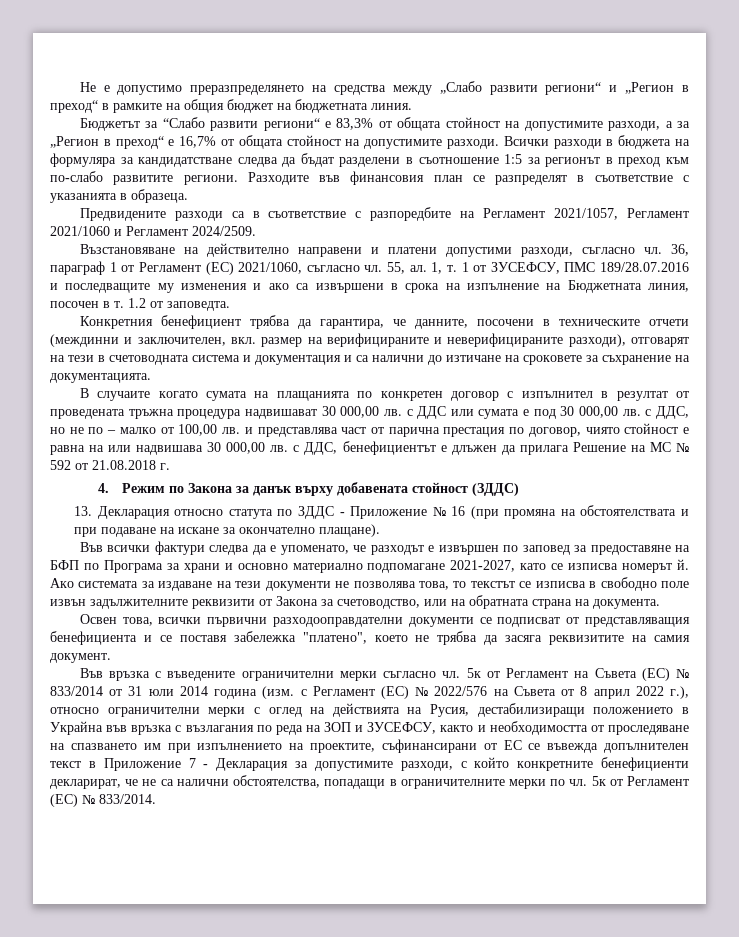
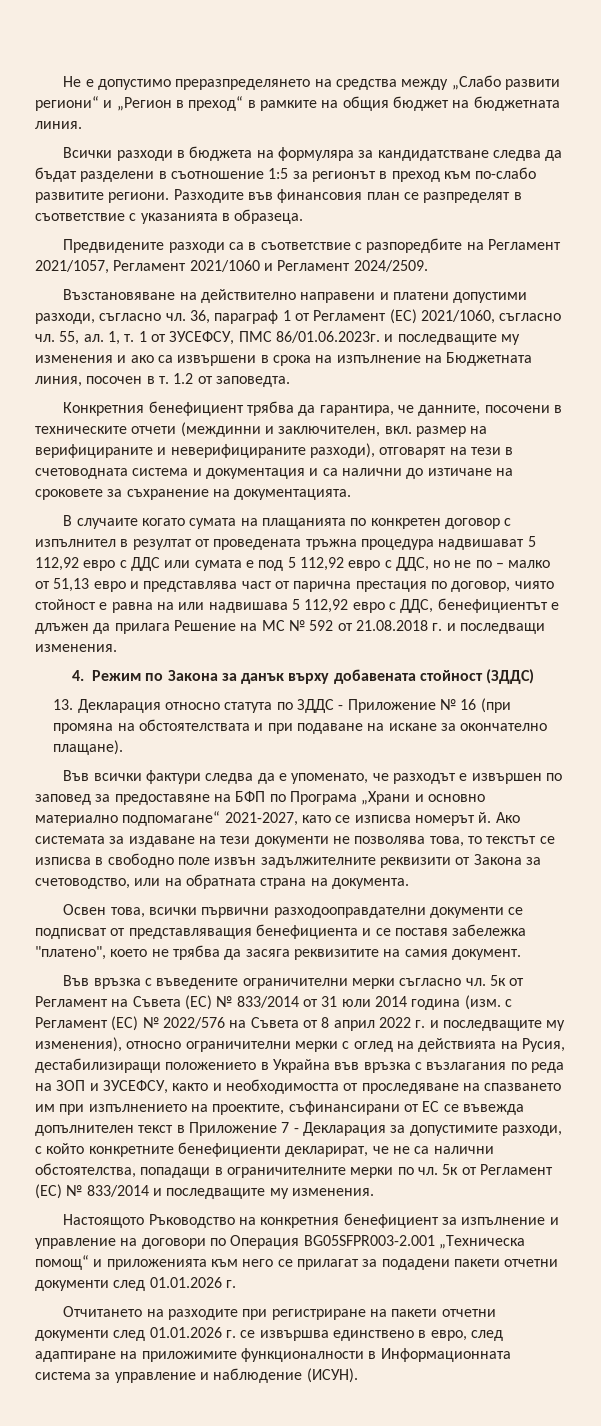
[79,117,691,131] [50,135,500,149] Бюджетът за “Слабо развити региони“ е 83,3% от общата стойност на допустимите разходи, а за „Регион в преход“ е 16,7% от общата стойност на допустимите разходи. -> (82, 125) none
[600,262,689,272] 189/28.07.2016 -> [275,331,380,343] 86/01.06.2023г.
[321,406,402,418] 30 000,00 лв. -> [527,536,536,547] [35,557,116,571] 5 112,92 евро
[560,406,641,418] 30 000,00 лв. -> [287,557,381,571] 5 112,92 евро
[178,424,241,436] 100,00 лв. -> [53,578,126,592] 51,13 евро
[207,442,289,454] 30 000,00 лв. -> [291,599,385,613] 5 112,92 евро
(170, 466) none -> [446,623,545,634] [35,644,117,652] и последващи изменения.
[166,563,220,573] за храни -> [361,791,411,805] „Храни
[367,563,446,573] подпомагане -> [122,811,221,826] подпомагане“
[669,686,689,699] г.), -> [415,1020,566,1031] [35,1037,122,1052] г. и последващите му изменения),
[99,794,156,804] 833/2014. -> [86,1185,374,1199] [63,1213,559,1228] [35,1235,525,1249] [35,1255,559,1270] [35,1277,236,1291] [63,1306,496,1320] [35,1327,503,1341] [35,1348,511,1362] [35,1368,358,1383] 833/2014 и последващите му изменения. // Настоящото Ръководство на конкретния бенефициент за изпълнение и управление на договори по Операция BG05SFPR003-2.001 „Техническа помощ“ и приложенията към него се прилагат за подадени пакети отчетни документи след 01.01.2026 г. // Отчитането на разходите при регистриране на пакети отчетни документи след 01.01.2026 г. се извършва единствено в евро, след адаптиране на приложимите функционалности в Информационната система за управление и наблюдение (ИСУН).

